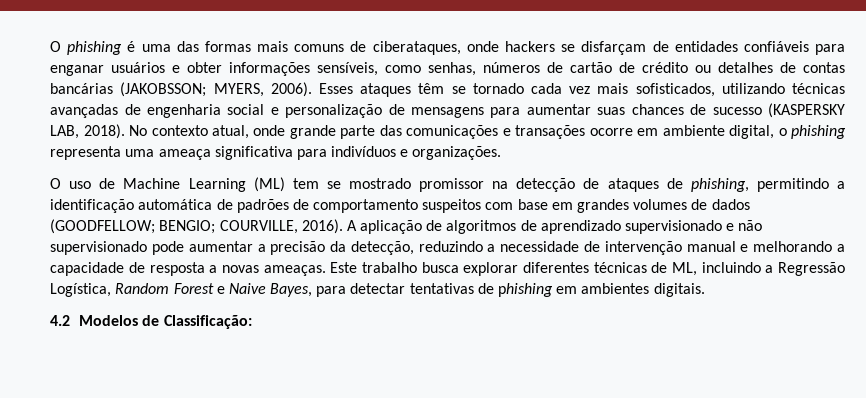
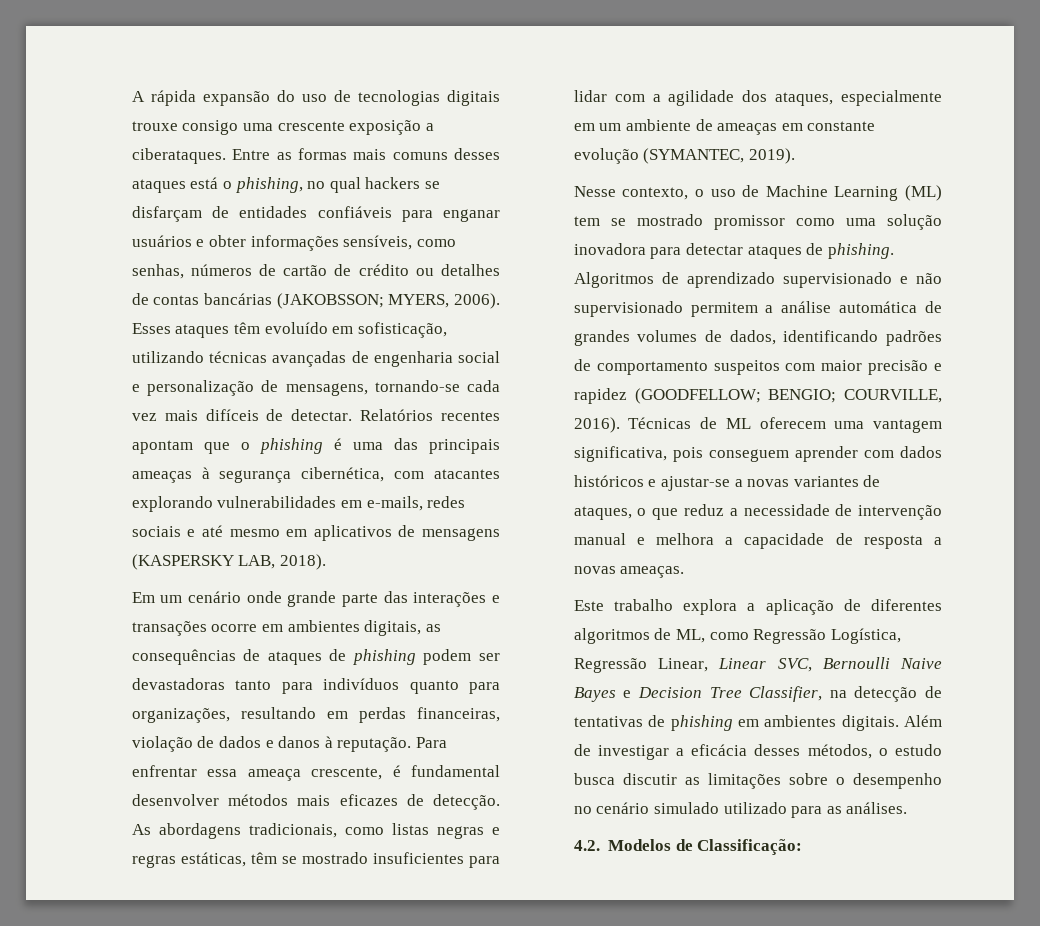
[50,41,499,55] O phishing é uma das formas mais comuns de ciberataques, onde -> [131,90,501,106] [131,120,434,135] [131,148,500,164] [131,177,361,193] A rápida expansão do uso de tecnologias digitais trouxe consigo uma crescente exposição a ciberataques. Entre as formas mais comuns desses ataques está o phishing, no qual
[451,83,715,97] se tornado cada vez mais sofisticados, -> [264,322,447,338] evoluído em sofisticação,
[411,104,762,118] mensagens para aumentar suas chances de sucesso -> [285,380,501,396] [131,409,500,421] [131,438,501,454] [131,467,500,483] [131,496,466,512] [131,525,500,541] mensagens, tornando-se cada vez mais difíceis de detectar. Relatórios recentes apontam que o phishing é uma das principais ameaças à segurança cibernética, com atacantes explorando vulnerabilidades em e-mails, redes sociais e até mesmo em aplicativos de mensagens
[129,125,249,139] No contexto atual, -> [131,591,242,603] // Em um cenário
[406,125,499,139] comunicações -> [413,592,487,607] interações
[662,125,847,139] [50,146,502,160] [50,178,62,189] ambiente digital, o phishing representa uma ameaça significativa para indivíduos e organizações. // O -> [287,620,441,636] [131,649,500,665] [131,678,500,694] [131,707,500,723] [131,736,447,752] [131,765,500,781] [131,794,501,810] [131,823,501,839] [131,852,500,868] [573,90,942,106] [573,119,876,135] [573,148,795,164] [573,186,704,200] ambientes digitais, as consequências de ataques de phishing podem ser devastadoras tanto para indivíduos quanto para organizações, resultando em perdas financeiras, violação de dados e danos à reputação. Para enfrentar essa ameaça crescente, é fundamental desenvolver métodos mais eficazes de detecção. As abordagens tradicionais, como listas negras e regras estáticas, têm se mostrado insuficientes para lidar com a agilidade dos ataques, especialmente em um ambiente de ameaças em constante evolução (SYMANTEC, 2019). // Nesse contexto, o
[492,178,845,192] [50,199,750,213] [50,219,517,234] na detecção de ataques de phishing, permitindo a identificação automática de padrões de comportamento suspeitos com base em grandes volumes de dados (GOODFELLOW; BENGIO; COURVILLE, 2016). A aplicação de algoritmos -> [795,214,942,230] [573,243,894,259] [573,272,654,288] como uma solução inovadora para detectar ataques de phishing. Algoritmos
[151,241,483,255] pode aumentar a precisão da detecção, reduzindo -> [690,301,942,317] [573,330,942,346] [573,359,942,375] [573,388,942,404] [573,417,942,433] [573,446,942,462] [573,475,881,491] [573,504,724,520] permitem a análise automática de grandes volumes de dados, identificando padrões de comportamento suspeitos com maior precisão e rapidez (GOODFELLOW; BENGIO; COURVILLE, 2016). Técnicas de ML oferecem uma vantagem significativa, pois conseguem aprender com dados históricos e ajustar-se a novas variantes de ataques, o que reduz
[753,241,833,252] melhorando -> [656,533,715,545] melhora
(326, 270) none -> (685, 572) //
[421,262,846,276] [50,283,406,297] busca explorar diferentes técnicas de ML, incluindo a Regressão Logística, Random Forest e Naive Bayes, para detectar -> [683,599,942,615] [573,628,901,644] [573,657,942,673] [573,686,942,702] explora a aplicação de diferentes algoritmos de ML, como Regressão Logística, Regressão Linear, Linear SVC, Bernoulli Naive Bayes e Decision Tree Classifier, na detecção de
[50,315,71,326] // 4.2 -> [904,715,942,727] [573,744,942,760] [573,773,942,789] [573,802,908,818] [573,840,600,851] Além de investigar a eficácia desses métodos, o estudo busca discutir as limitações sobre o desempenho no cenário simulado utilizado para as análises. // 4.2.

